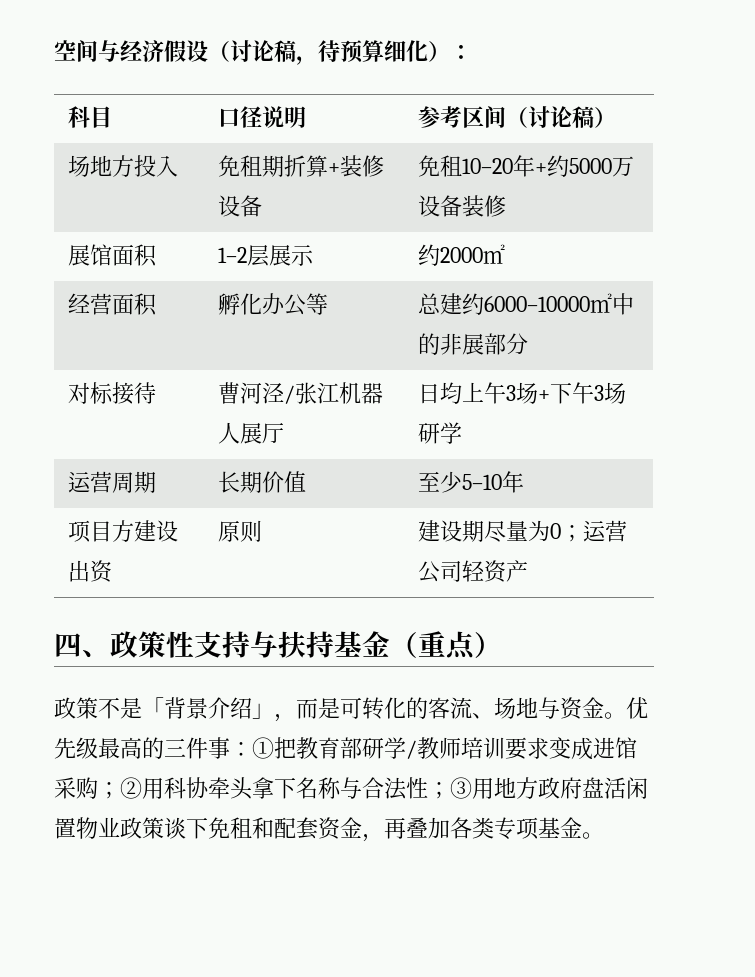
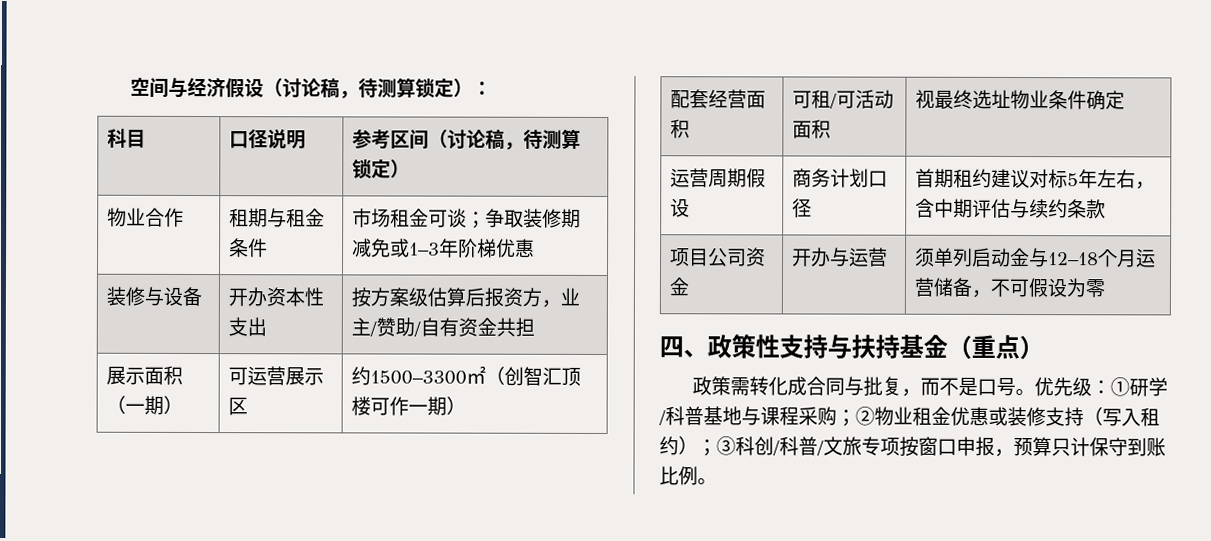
[340,40,428,63] 预算细化 -> [377,77,455,98] 测算锁定
[593,107,616,128] [67,155,178,177] [217,155,384,177] [217,195,262,217] [417,155,634,177] [417,195,506,217] [67,244,157,267] [217,244,314,267] [417,244,505,266] [67,293,157,316] [217,293,328,316] [417,293,634,315] [417,333,528,355] [67,382,156,404] [217,382,383,404] [217,422,284,444] [417,382,626,404] [417,422,462,444] [67,471,156,493] [217,471,306,493] [417,471,524,493] ） // 场地方投入 | 免租期折算+装修设备 | 免租10–20年+约5000万设备装修 // 展馆面积 | 1–2层展示 | 约2000㎡ // 经营面积 | 孵化办公等 | 总建约6000–10000㎡中的非展部分 // 对标接待 | 曹河泾/张江机器人展厅 | 日均上午3场+下午3场研学 // 运营周期 | 长期价值 | 至少5–10年 -> [503,128,581,150] [351,159,410,179] [106,207,184,227] [228,208,325,228] [228,238,268,258] [351,208,581,229] [351,238,535,258] [105,286,202,307] [227,287,324,307] [227,317,267,337] [350,287,580,308] [350,317,535,337] [105,365,183,385] [105,395,183,415] [227,366,324,386] [227,397,248,416] [350,365,581,386] [350,396,466,416] [669,89,766,109] [669,119,690,139] [791,89,894,109] [791,119,831,139] [914,89,1125,111] [669,168,766,188] [669,198,690,218] [791,168,888,188] [791,198,812,218] [914,168,1155,190] [914,198,1106,219] ，待测算锁定） // 物业合作 | 租期与租金条件 | 市场租金可谈；争取装修期减免或1–3年阶梯优惠 // 装修与设备 | 开办资本性支出 | 按方案级估算后报资方，业主/赞助/自有资金共担 // 展示面积（一期） | 可运营展示区 | 约1500–3300㎡（创智汇顶楼可作一期） // 配套经营面积 | 可租/可活动面积 | 视最终选址物业条件确定 // 运营周期假设 | 商务计划口径 | 首期租约建议对标5年左右，含中期评估与续约条款
[111,520,178,542] [67,560,113,583] [217,520,262,542] [417,520,627,543] [417,560,528,583] 方建设出资 | 原则 | 建设期尽量为0；运营公司轻资产 -> [707,247,766,267] [668,277,689,296] [791,247,888,267] [914,247,1156,268] [913,277,1105,298] 公司资金 | 开办与运营 | 须单列启动金与12–18个月运营储备，不可假设为零
[98,697,648,722] [54,737,637,760] [54,777,648,800] [54,817,582,842] 不是「背景介绍」，而是可转化的客流、场地与资金。优先级最高的三件事：①把教育部研学/教师培训要求变成进馆采购；②用科协牵头拿下名称与合法性；③用地方政府盘活闲置物业政策谈下免租和配套资金，再叠加各类专项基金 -> [730,376,1169,397] [658,406,1160,427] [659,436,1166,457] [659,466,698,486] 需转化成合同与批复，而不是口号。优先级：①研学/科普基地与课程采购；②物业租金优惠或装修支持（写入租约）；③科创/科普/文旅专项按窗口申报，预算只计保守到账比例

